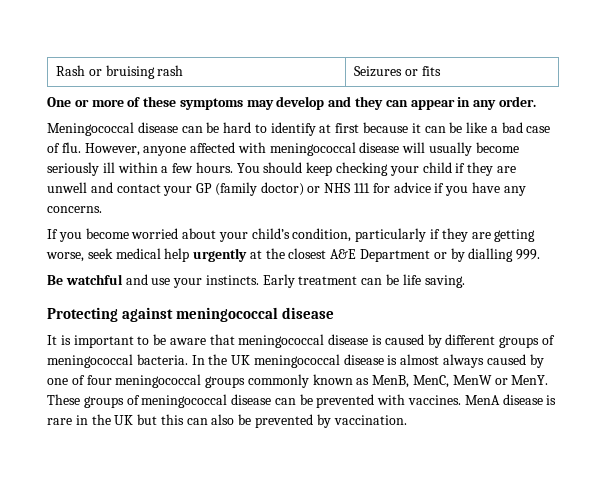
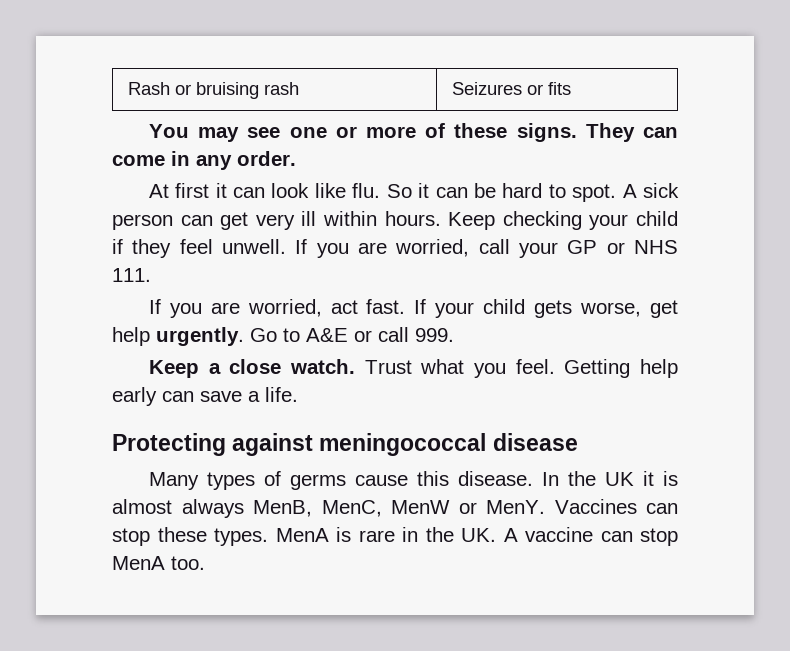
[47,96,536,110] [47,122,551,136] [47,142,519,156] [47,162,333,176] One or more of these symptoms may develop and they can appear in any order. // Meningococcal disease can be hard to identify at first because it can be like a bad case of flu. However, anyone affected with meningococcal disease will usually become seriously ill within a few hours. You should keep -> [148,123,679,142] [112,151,296,170] [148,183,679,202] [112,211,496,230] You may see one or more of these signs. They can come in any order. // At first it can look like flu. So it can be hard to spot. A sick person can get very ill within hours. Keep
[496,166,516,173] [47,182,526,196] [47,206,102,213] [47,228,536,242] [46,248,541,262] [47,274,465,288] [47,307,335,322] [47,334,555,348] [47,354,188,368] are unwell and contact your GP (family doctor) or NHS 111 for advice if you have any concerns. // If you become worried about your child’s condition, particularly if they are getting worse, seek medical help urgently at the closest A&E Department or by dialling 999. // Be watchful and use your instincts. Early treatment can be life saving. // Protecting against meningococcal disease // It is important to be aware that meningococcal disease is caused by different groups of meningococcal bacteria. -> [179,239,678,258] [112,268,151,282] [148,299,679,318] [112,327,454,346] [148,359,679,378] [112,387,298,406] [112,433,578,456] [148,471,533,490] feel unwell. If you are worried, call your GP or NHS 111. // If you are worried, act fast. If your child gets worse, get help urgently. Go to A&E or call 999. // Keep a close watch. Trust what you feel. Getting help early can save a life. // Protecting against meningococcal disease // Many types of germs cause this disease.
[253,354,384,368] meningococcal disease -> [642,471,654,486] it
[486,354,544,368] [47,374,370,388] caused by one of four meningococcal groups commonly known as -> (244, 508) none
[47,394,557,408] [47,414,407,428] These groups of meningococcal disease can be prevented with vaccines. MenA disease is rare in the UK but this can also be prevented by vaccination. -> [554,499,678,514] [112,527,678,546] [112,556,205,570] Vaccines can stop these types. MenA is rare in the UK. A vaccine can stop MenA too.

